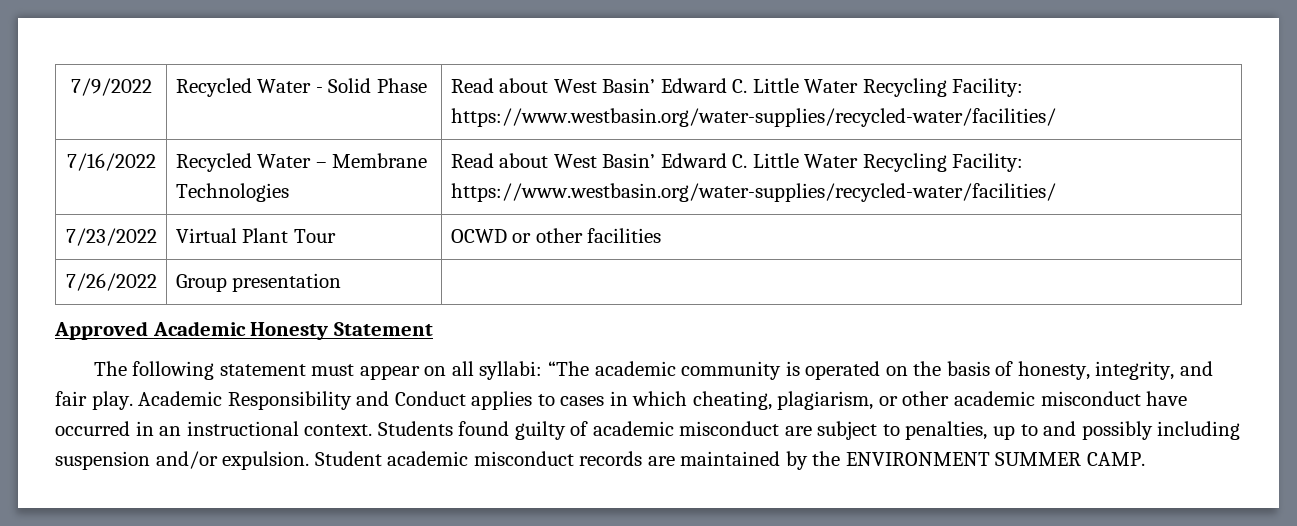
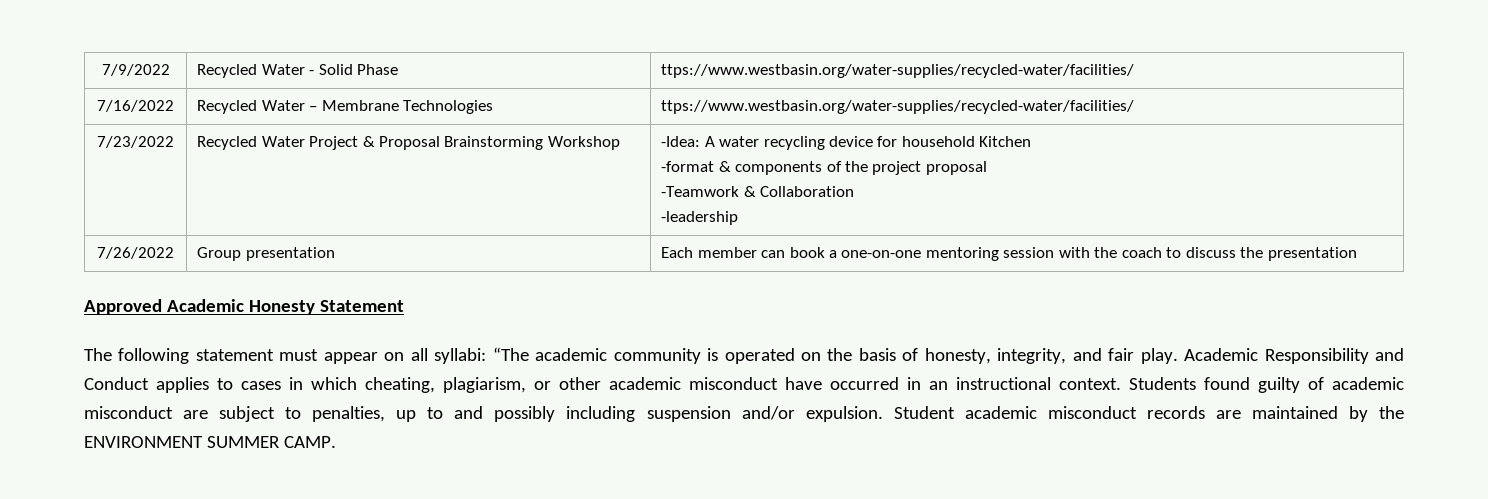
[450,78,1024,97] [450,108,1056,127] Read about West Basin’ Edward C. Little Water Recycling Facility: https://www.westbasin.org/water-supplies/recycled-water/facilities/ -> [661,64,1135,78] ttps://www.westbasin.org/water-supplies/recycled-water/facilities/
[450,153,1024,172] [450,183,1056,202] [65,228,157,246] [175,228,336,243] [450,228,662,243] [65,273,157,291] [175,273,342,292] Read about West Basin’ Edward C. Little Water Recycling Facility: https://www.westbasin.org/water-supplies/recycled-water/facilities/ // 7/23/2022 | Virtual Plant Tour | OCWD or other facilities // 7/26/2022 | Group presentation | -> [661,100,1135,114] [97,136,174,148] [197,136,620,150] [661,136,1032,150] [661,161,987,175] [661,186,855,197] [661,211,739,225] [97,247,174,259] [197,247,335,261] [661,247,1357,261] ttps://www.westbasin.org/water-supplies/recycled-water/facilities/ // 7/23/2022 | Recycled Water Project & Proposal Brainstorming Workshop | -Idea: A water recycling device for household Kitchen // -format & components of the project proposal // -Teamwork & Collaboration // -leadership // 7/26/2022 | Group presentation | Each member can book a one-on-one mentoring session with the coach to discuss the presentation

